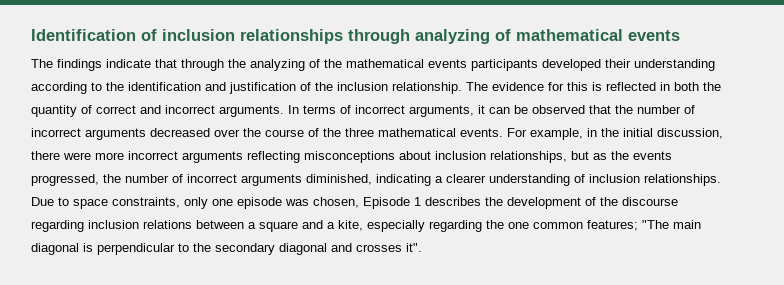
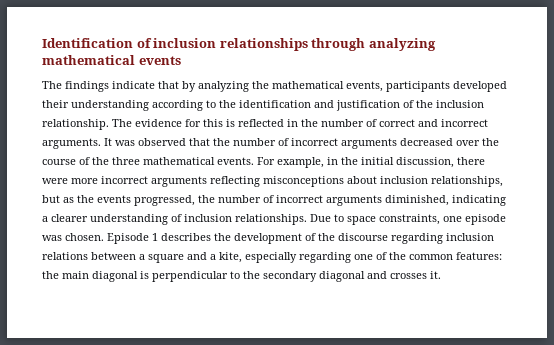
[495,29,511,41] of -> (436, 44) none
[181,59,320,71] through the analyzing of -> [182,81,249,92] by analyzing
[428,59,467,68] events -> [346,81,383,92] events,
[674,82,721,91] [31,105,77,117] both the quantity -> [301,119,364,127] the number
[288,105,528,117] In terms of incorrect arguments, it can be -> [104,138,135,146] It was
[184,197,208,209] only -> (440, 219) none
[313,197,359,208] chosen, -> [65,233,104,241] chosen.
[486,220,669,231] the one common features; "The -> [354,252,502,260] [42,271,59,279] one of the common features: the
[406,243,422,252] it". -> [430,271,441,279] it.

